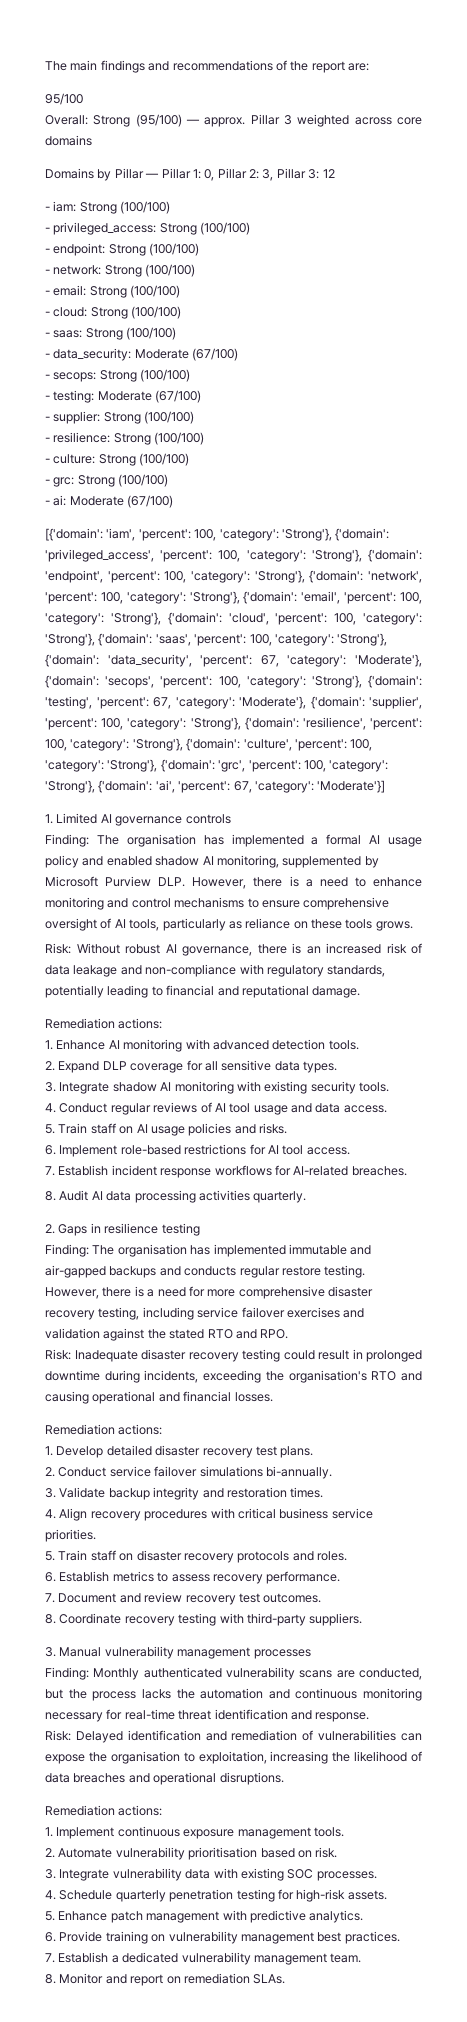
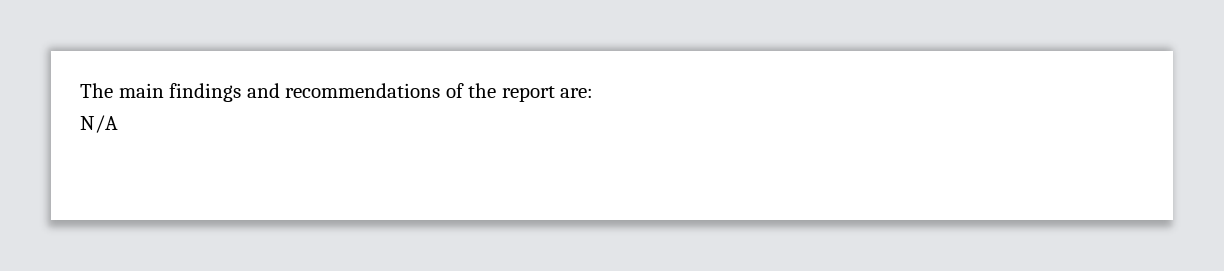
[45,93,83,105] [45,114,422,127] [45,135,92,146] [45,168,335,181] [45,201,171,214] [45,222,251,235] [45,243,200,256] [45,264,196,277] [45,285,181,298] [45,306,182,319] [45,327,177,340] [45,348,239,361] [45,369,191,382] [45,390,202,403] [45,411,195,424] [45,432,205,445] [45,453,190,466] [45,474,169,487] [45,495,174,508] [45,528,390,541] [45,549,422,562] [45,570,422,583] [45,591,422,604] [45,612,422,625] [45,633,388,646] [45,654,422,667] [45,675,422,688] [45,696,422,709] [45,717,422,730] [45,738,373,751] [45,759,389,772] [45,780,386,793] [45,813,231,826] [45,834,422,847] [45,855,379,868] [45,876,422,889] [45,897,390,910] [45,918,413,931] [45,943,422,956] [45,964,386,977] [45,985,361,998] [45,1018,163,1029] [45,1039,359,1052] [45,1060,337,1073] [45,1081,389,1094] [45,1102,387,1115] [45,1123,287,1136] [45,1144,350,1157] [45,1165,407,1178] [45,1190,307,1203] [45,1223,200,1236] [45,1244,372,1257] [45,1265,366,1278] [45,1286,373,1299] [45,1307,365,1320] [45,1328,289,1341] [45,1349,422,1362] [45,1370,423,1383] [45,1391,273,1404] [45,1424,163,1435] [45,1445,314,1458] [45,1466,332,1479] [45,1487,324,1500] [45,1508,373,1521] [45,1529,96,1542] [45,1550,347,1563] [45,1571,341,1584] [45,1592,322,1605] [45,1613,363,1626] [45,1646,311,1659] [45,1667,422,1680] [45,1688,422,1701] [45,1709,370,1722] [45,1730,422,1743] [45,1751,422,1764] [45,1772,284,1785] [45,1805,163,1816] [45,1826,344,1839] [45,1847,338,1860] [45,1868,377,1881] [45,1889,387,1902] [45,1910,364,1923] [45,1931,400,1944] [45,1952,362,1965] [45,1973,286,1986] 95/100 // Overall: Strong (95/100) — approx. Pillar 3 weighted across core domains // Domains by Pillar — Pillar 1: 0, Pillar 2: 3, Pillar 3: 12 // - iam: Strong (100/100) // - privileged_access: Strong (100/100) // - endpoint: Strong (100/100) // - network: Strong (100/100) // - email: Strong (100/100) // - cloud: Strong (100/100) // - saas: Strong (100/100) // - data_security: Moderate (67/100) // - secops: Strong (100/100) // - testing: Moderate (67/100) // - supplier: Strong (100/100) // - resilience: Strong (100/100) // - culture: Strong (100/100) // - grc: Strong (100/100) // - ai: Moderate (67/100) // [{'domain': 'iam', 'percent': 100, 'category': 'Strong'}, {'domain': 'privileged_access', 'percent': 100, 'category': 'Strong'}, {'domain': 'endpoint', 'percent': 100, 'category': 'Strong'}, {'domain': 'network', 'percent': 100, 'category': 'Strong'}, {'domain': 'email', 'percent': 100, 'category': 'Strong'}, {'domain': 'cloud', 'percent': 100, 'category': 'Strong'}, {'domain': 'saas', 'percent': 100, 'category': 'Strong'}, {'domain': 'data_security', 'percent': 67, 'category': 'Moderate'}, {'domain': 'secops', 'percent': 100, 'category': 'Strong'}, {'domain': 'testing', 'percent': 67, 'category': 'Moderate'}, {'domain': 'supplier', 'percent': 100, 'category': 'Strong'}, {'domain': 'resilience', 'percent': 100, 'category': 'Strong'}, {'domain': 'culture', 'percent': 100, 'category': 'Strong'}, {'domain': 'grc', 'percent': 100, 'category': 'Strong'}, {'domain': 'ai', 'percent': 67, 'category': 'Moderate'}] // 1. Limited AI governance controls // Finding: The organisation has implemented a formal AI usage policy and enabled shadow AI monitoring, supplemented by Microsoft Purview DLP. However, there is a need to enhance monitoring and control mechanisms to ensure comprehensive oversight of AI tools, particularly as reliance on these tools grows. // Risk: Without robust AI governance, there is an increased risk of data leakage and non-compliance with regulatory standards, potentially leading to financial and reputational damage. // Remediation actions: // 1. Enhance AI monitoring with advanced detection tools. // 2. Expand DLP coverage for all sensitive data types. // 3. Integrate shadow AI monitoring with existing security tools. // 4. Conduct regular reviews of AI tool usage and data access. // 5. Train staff on AI usage policies and risks. // 6. Implement role-based restrictions for AI tool access. // 7. Establish incident response workflows for AI-related breaches. // 8. Audit AI data processing activities quarterly. // 2. Gaps in resilience testing // Finding: The organisation has implemented immutable and air-gapped backups and conducts regular restore testing. However, there is a need for more comprehensive disaster recovery testing, including service failover exercises and validation against the stated RTO and RPO. // Risk: Inadequate disaster recovery testing could result in prolonged downtime during incidents, exceeding the organisation's RTO and causing operational and financial losses. // Remediation actions: // 1. Develop detailed disaster recovery test plans. // 2. Conduct service failover simulations bi-annually. // 3. Validate backup integrity and restoration times. // 4. Align recovery procedures with critical business service priorities. // 5. Train staff on disaster recovery protocols and roles. // 6. Establish metrics to assess recovery performance. // 7. Document and review recovery test outcomes. // 8. Coordinate recovery testing with third-party suppliers. // 3. Manual vulnerability management processes // Finding: Monthly authenticated vulnerability scans are conducted, but the process lacks the automation and continuous monitoring necessary for real-time threat identification and response. // Risk: Delayed identification and remediation of vulnerabilities can expose the organisation to exploitation, increasing the likelihood of data breaches and operational disruptions. // Remediation actions: // 1. Implement continuous exposure management tools. // 2. Automate vulnerability prioritisation based on risk. // 3. Integrate vulnerability data with existing SOC processes. // 4. Schedule quarterly penetration testing for high-risk assets. // 5. Enhance patch management with predictive analytics. // 6. Provide training on vulnerability management best practices. // 7. Establish a dedicated vulnerability management team. // 8. Monitor and report on remediation SLAs. -> [80,115,118,133] N/A

